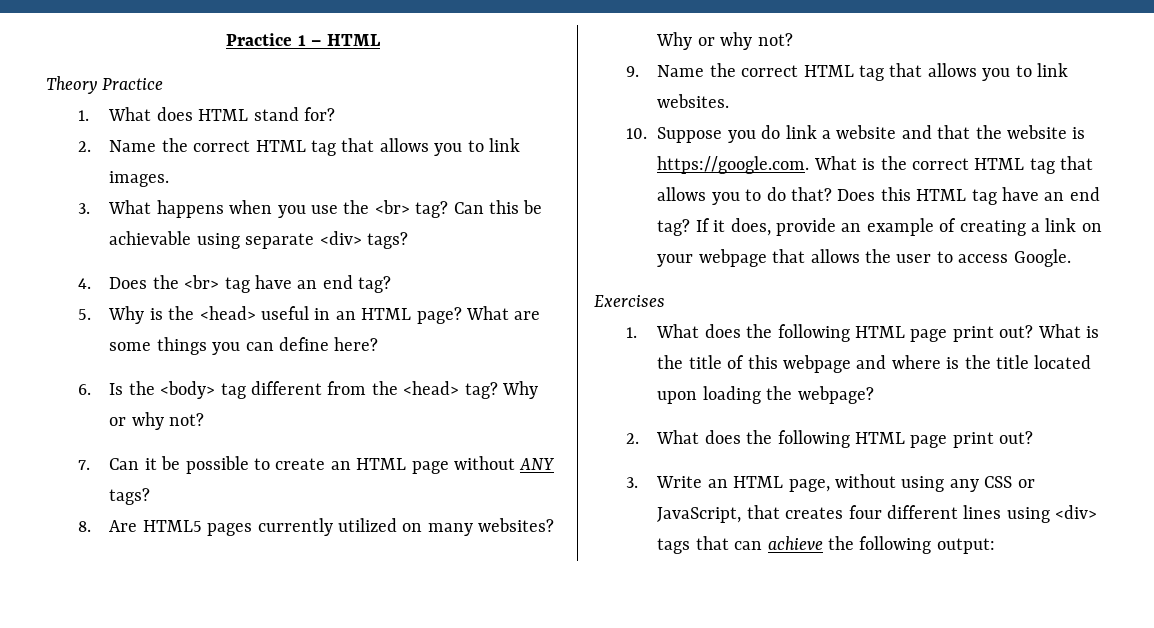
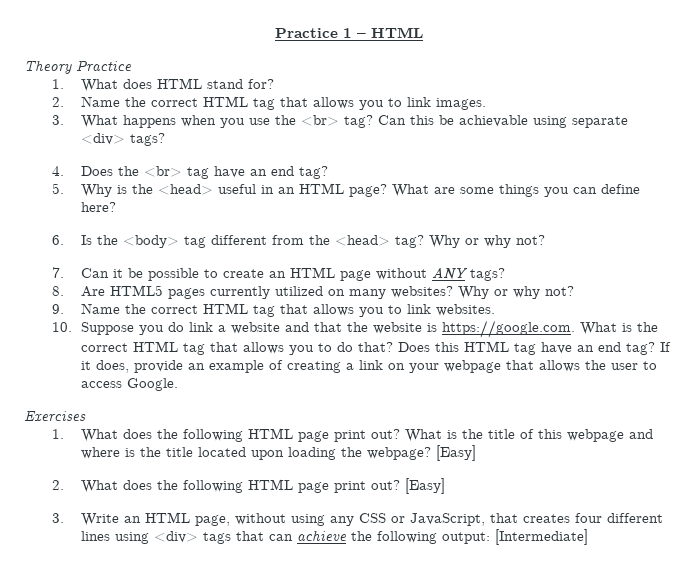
(874, 395) none -> [435,445,476,461] [Easy]
(1034, 437) none -> [404,478,445,494] [Easy]
(995, 546) none -> [494,529,588,545] [Intermediate]

